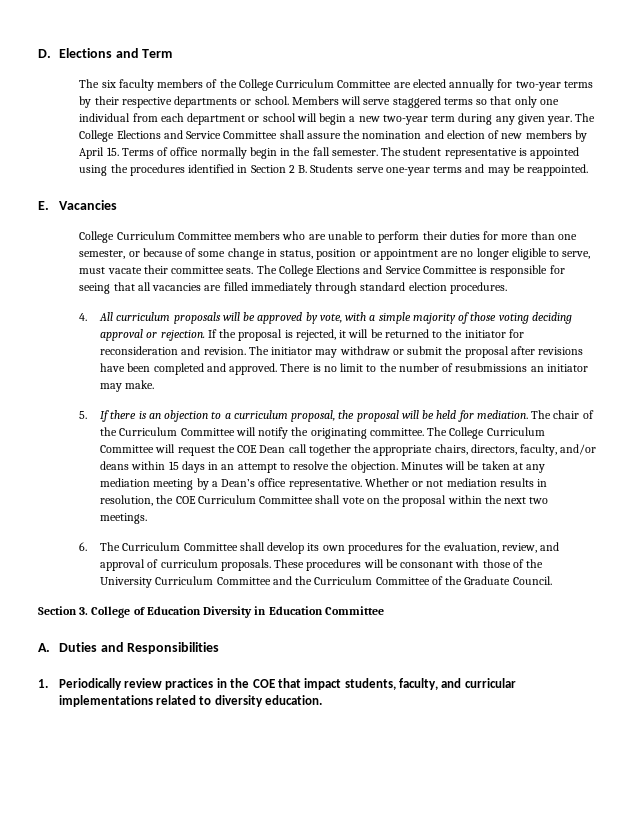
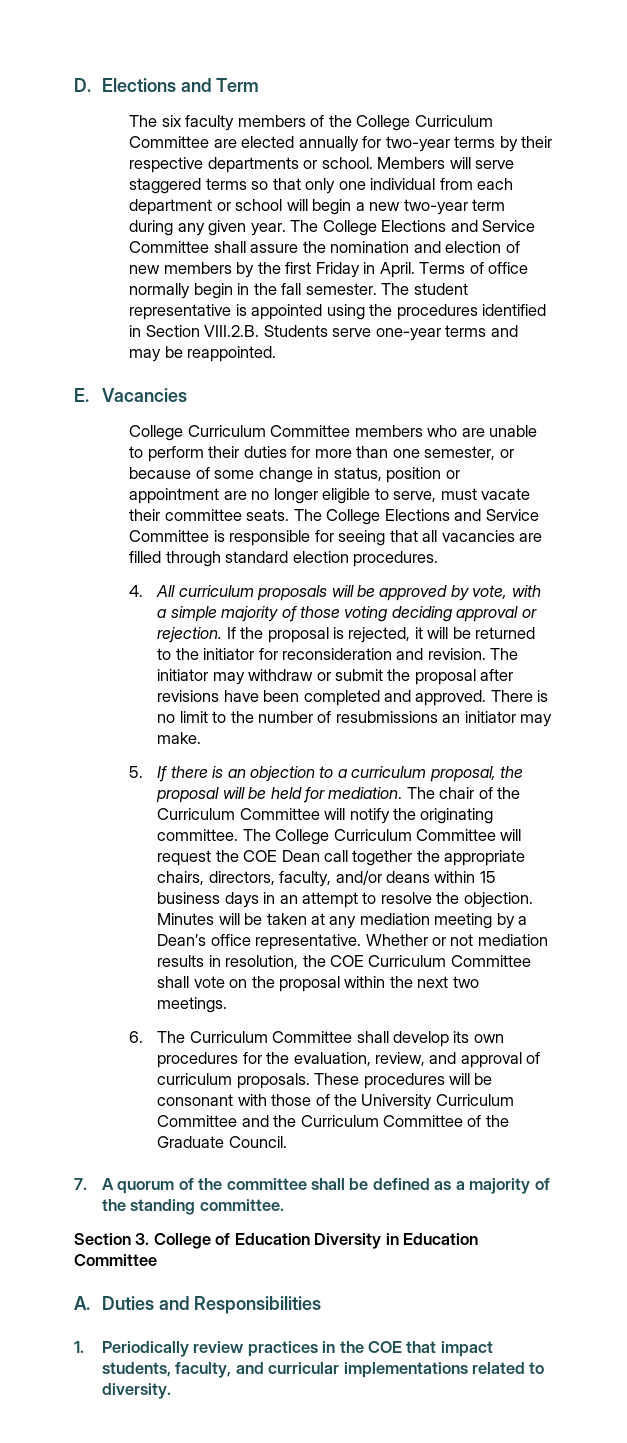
[79,147,119,159] April 15. -> [257,262,415,278] the first Friday in April.
[288,165,308,173] 2 B. -> [204,325,260,337] VIII.2.B.
[250,282,312,294] immediately -> (162, 557) none
(179, 465) none -> [157,892,221,904] business
(552, 580) none -> [74,1178,550,1194] [101,1199,284,1215] // 7. A quorum of the committee shall be defined as a majority of the standing committee.
[214,695,323,707] diversity education. -> [101,1383,171,1399] diversity.

